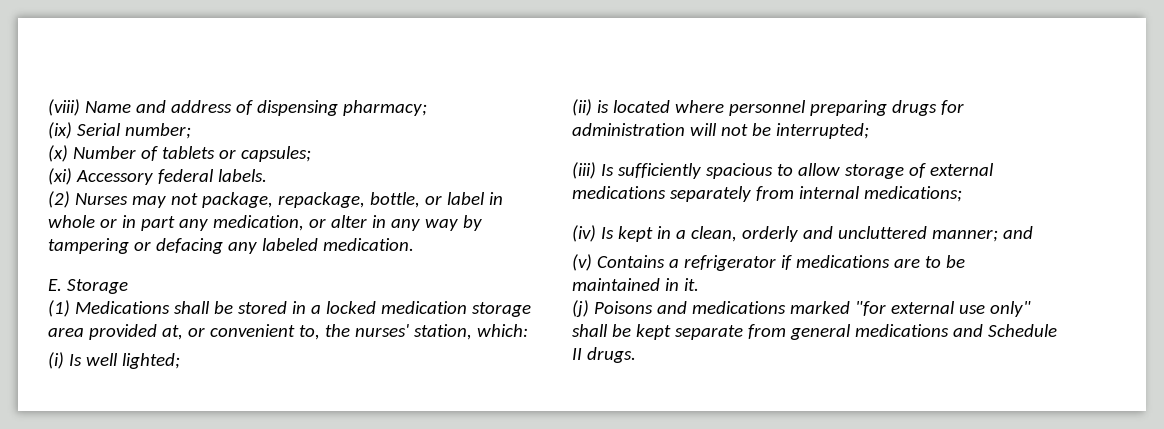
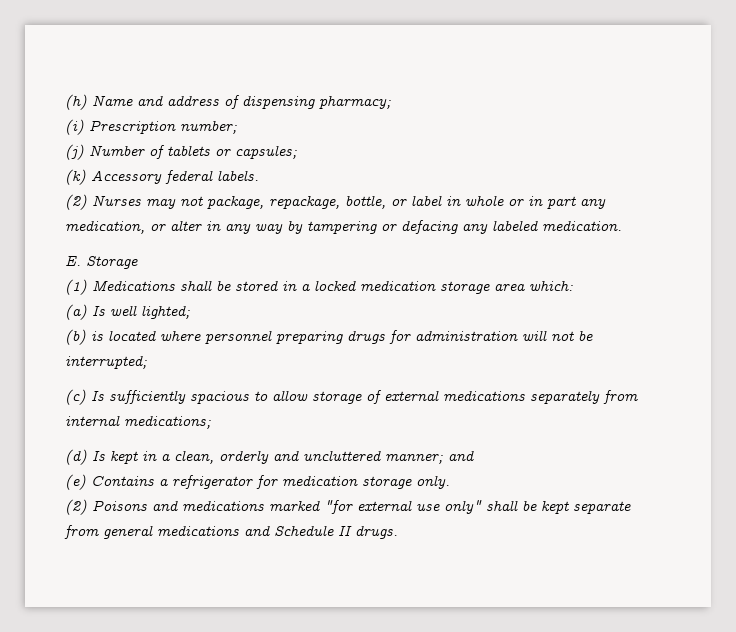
[48,99,80,116] (viii) -> [65,94,87,110] (h)
[48,122,121,139] (ix) Serial -> [65,119,176,135] (i) Prescription
[48,145,68,162] (x) -> [65,144,84,160] (j)
[48,168,72,185] (xi) -> [65,169,86,185] (k)
[88,324,472,340] provided at, or convenient to, the nurses' station, -> (525, 287) none
[48,352,64,369] (i) -> [65,304,87,320] (a)
[572,99,592,116] (ii) -> [65,329,86,345] (b)
[572,162,596,179] (iii) -> [65,389,86,405] (c)
[572,225,596,242] (iv) -> [65,449,87,465] (d)
[572,254,592,271] (v) -> [65,474,86,490] (e)
[780,255,965,270] [572,278,699,291] [572,300,589,317] if medications are to be maintained in it. // (j) -> [256,475,450,489] [65,499,87,515] for medication storage only. // (2)

